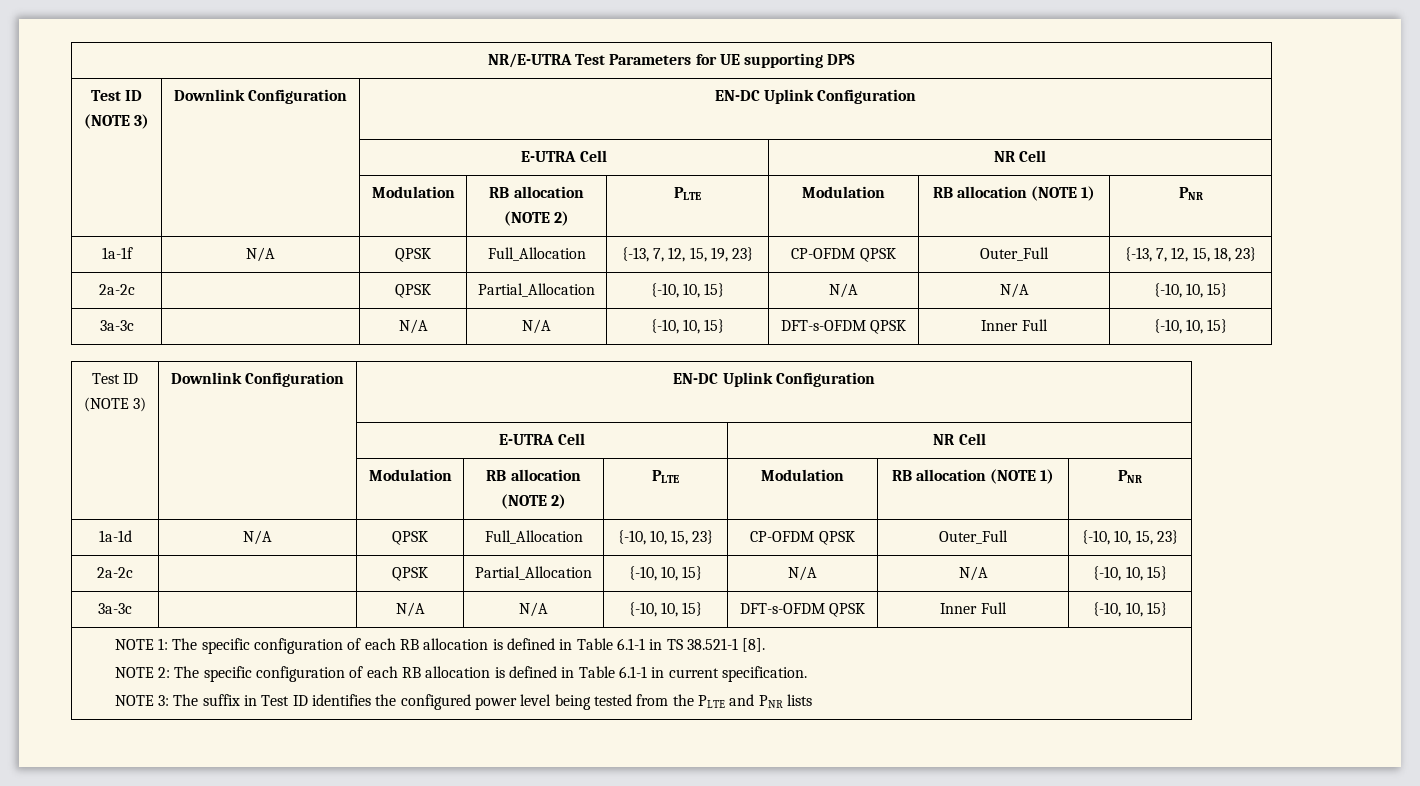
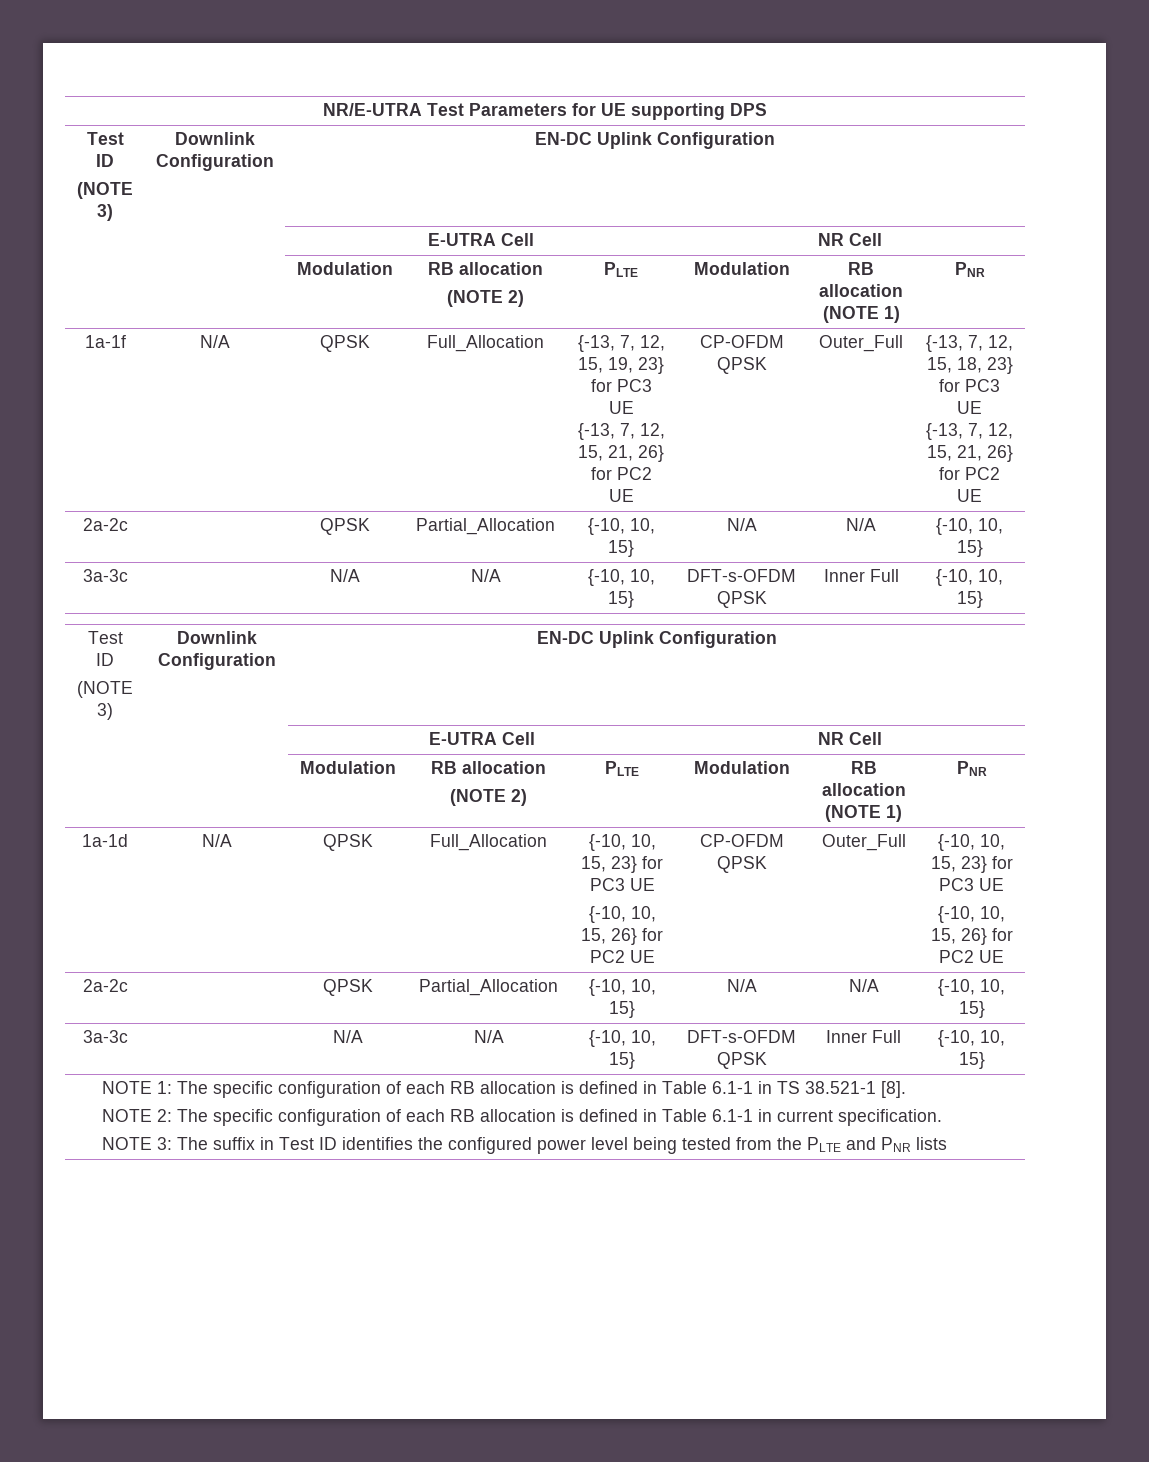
(754, 254) none -> [590,379,652,392] [608,401,634,414] [577,423,665,440] [578,445,664,462] [590,467,652,480] [608,489,634,502] for PC3 UE // {-13, 7, 12, 15, 21, 26} for PC2 UE
(1257, 254) none -> [939,379,1000,392] [957,401,982,414] [926,423,1013,440] [926,445,1013,462] [939,467,1000,480] [957,489,982,502] for PC3 UE // {-13, 7, 12, 15, 21, 26} for PC2 UE
(714, 537) none -> [642,856,663,869] [589,878,655,891] [588,906,656,923] [581,928,663,945] [589,950,655,963] for PC3 UE // {-10, 10, 15, 26} for PC2 UE
(1178, 537) none -> [991,856,1013,869] [939,878,1004,891] [938,906,1005,923] [930,928,1013,945] [939,950,1004,963] for PC3 UE // {-10, 10, 15, 26} for PC2 UE

